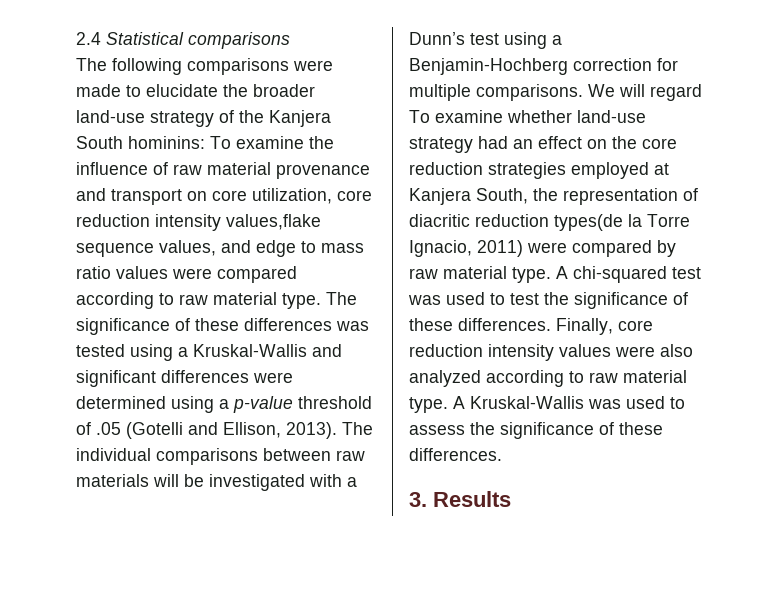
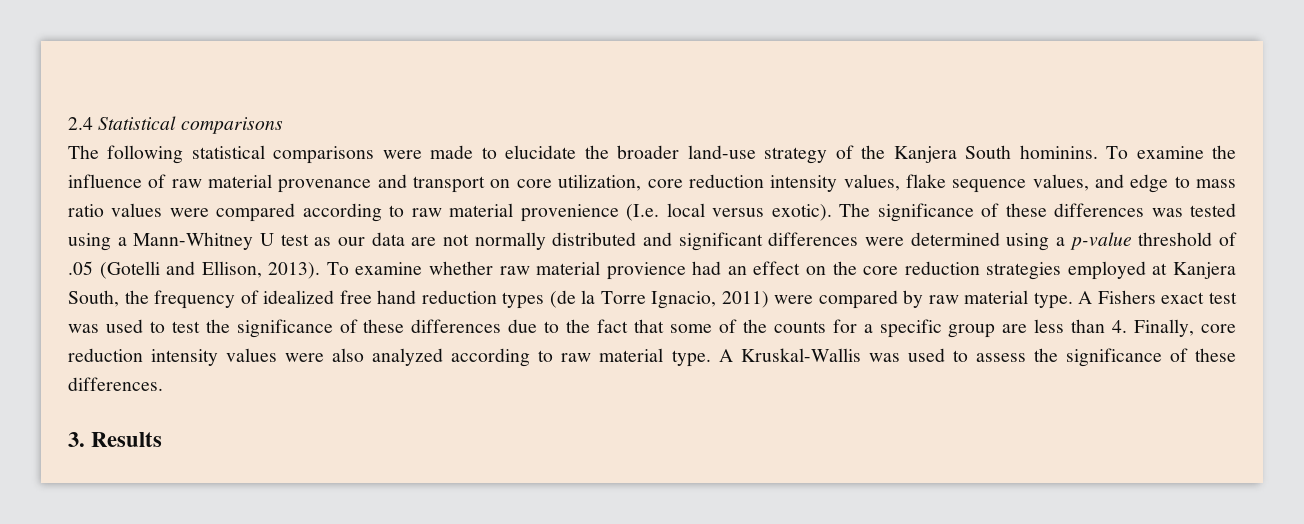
(182, 66) none -> [191,145,265,159] statistical
[128,136,205,149] hominins: -> [1019,145,1098,159] hominins.
[226,214,321,230] values,flake -> [843,174,946,191] values, flake
[282,293,321,309] type. -> [520,203,832,222] provenience (I.e. local versus exotic).
[193,344,307,357] Kruskal-Wallis -> [133,232,637,250] Mann-Whitney U test as our data are not normally distributed
[342,422,373,435] [76,448,365,465] [76,474,357,491] [409,32,562,49] [409,58,678,75] [409,84,702,101] [409,110,646,123] [409,137,473,153] The individual comparisons between raw materials will be investigated with a Dunn’s test using a Benjamin-Hochberg correction for multiple comparisons. We will regard To examine whether land-use strategy -> [326,261,686,280] To examine whether raw material provience
[563,188,698,205] [409,214,623,231] representation of diacritic reduction types(de -> [154,290,576,309] frequency of idealized free hand reduction types (de
[573,266,667,283] chi-squared -> [1097,290,1205,304] Fishers exact
[458,318,551,331] differences. -> [411,319,1128,338] differences due to the fact that some of the counts for a specific group are less than 4.

